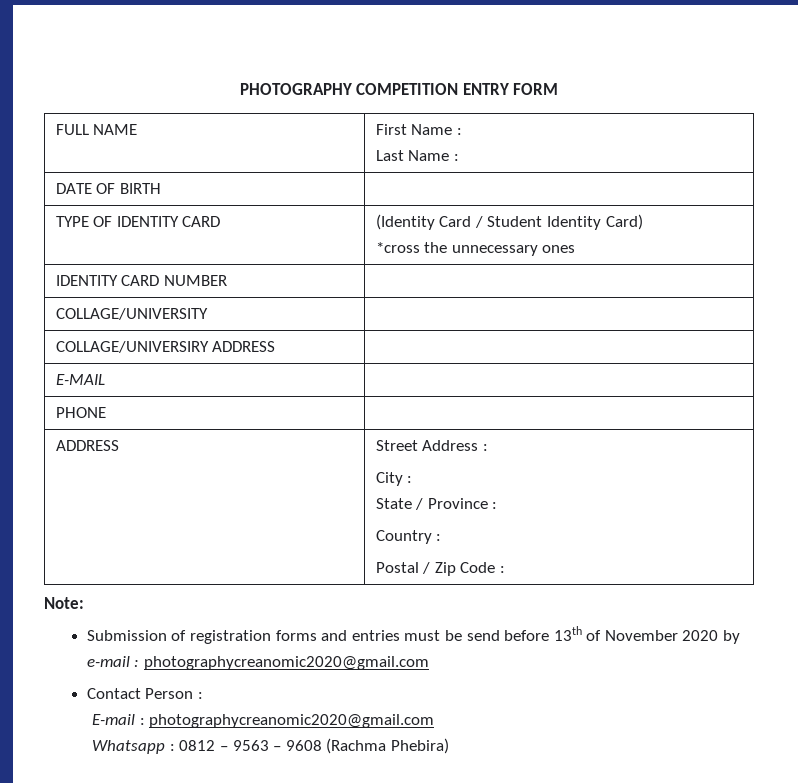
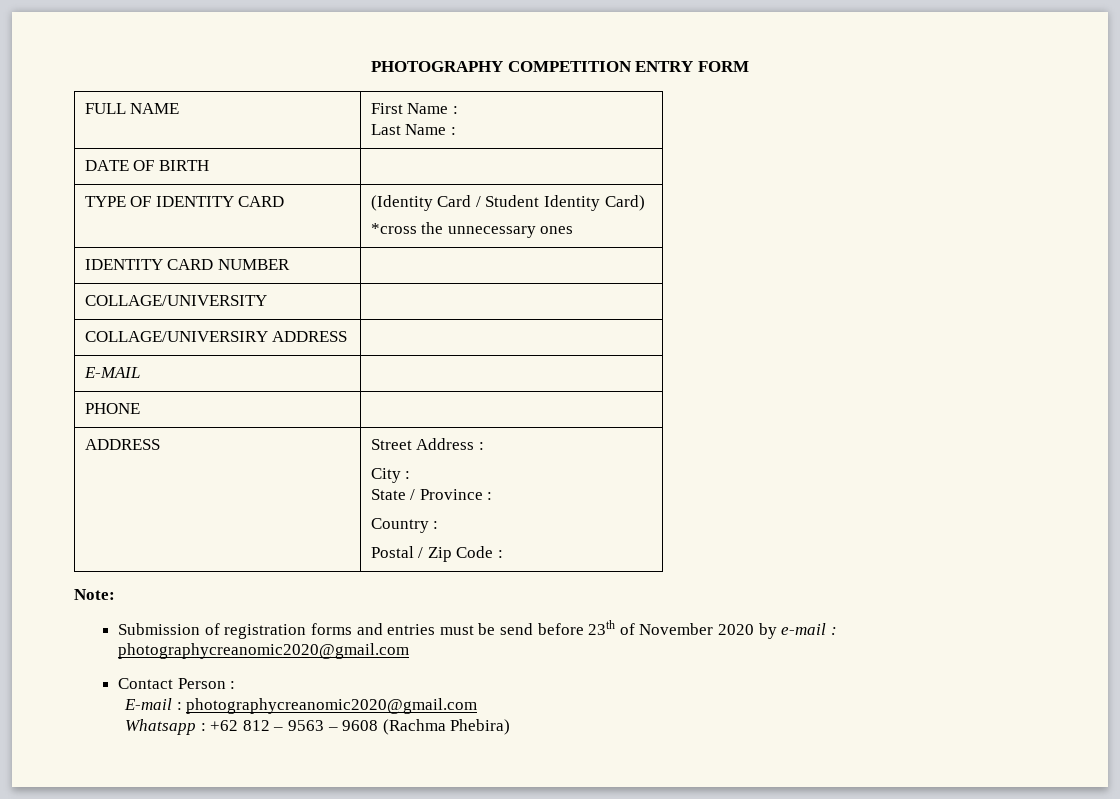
[553,626,582,641] 13th -> [588,620,616,635] 23th
[179,740,216,751] 0812 -> [210,720,270,731] +62 812

